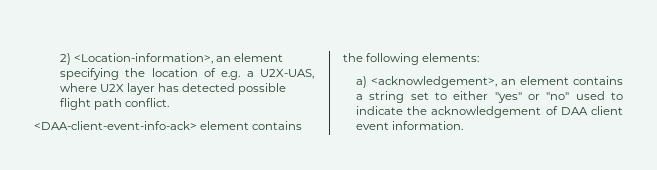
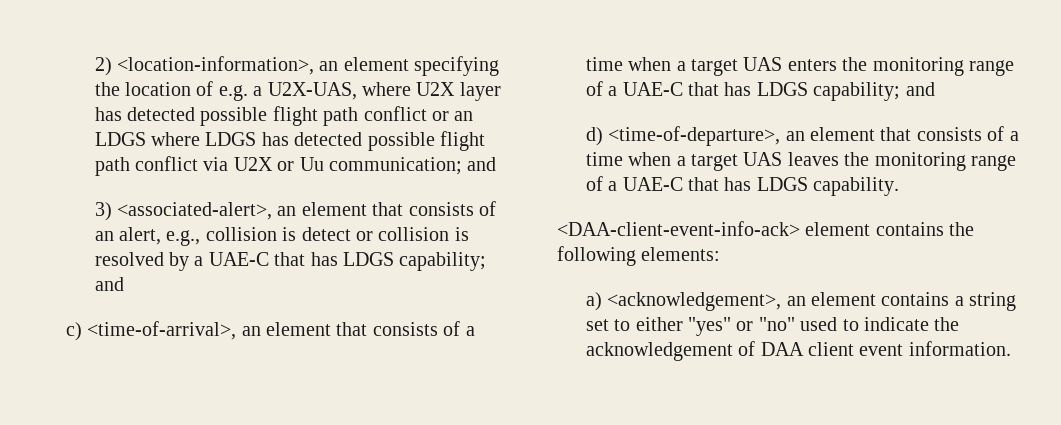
[73,53,213,64] <Location-information>, -> [116,56,314,75] <location-information>,
[124,98,169,107] conflict. -> [363,106,474,121] [94,131,485,151] [94,156,497,176] [94,201,496,221] [94,227,469,246] [94,252,487,271] [94,277,124,291] [65,321,475,341] [585,57,1014,76] [585,81,935,101] [585,126,1019,146] [585,152,1016,171] [585,176,900,196] conflict or an LDGS where LDGS has detected possible flight path conflict via U2X or Uu communication; and // 3) <associated-alert>, an element that consists of an alert, e.g., collision is detect or collision is resolved by a UAE-C that has LDGS capability; and // c) <time-of-arrival>, an element that consists of a time when a target UAS enters the monitoring range of a UAE-C that has LDGS capability; and // d) <time-of-departure>, an element that consists of a time when a target UAS leaves the monitoring range of a UAE-C that has LDGS capability.

